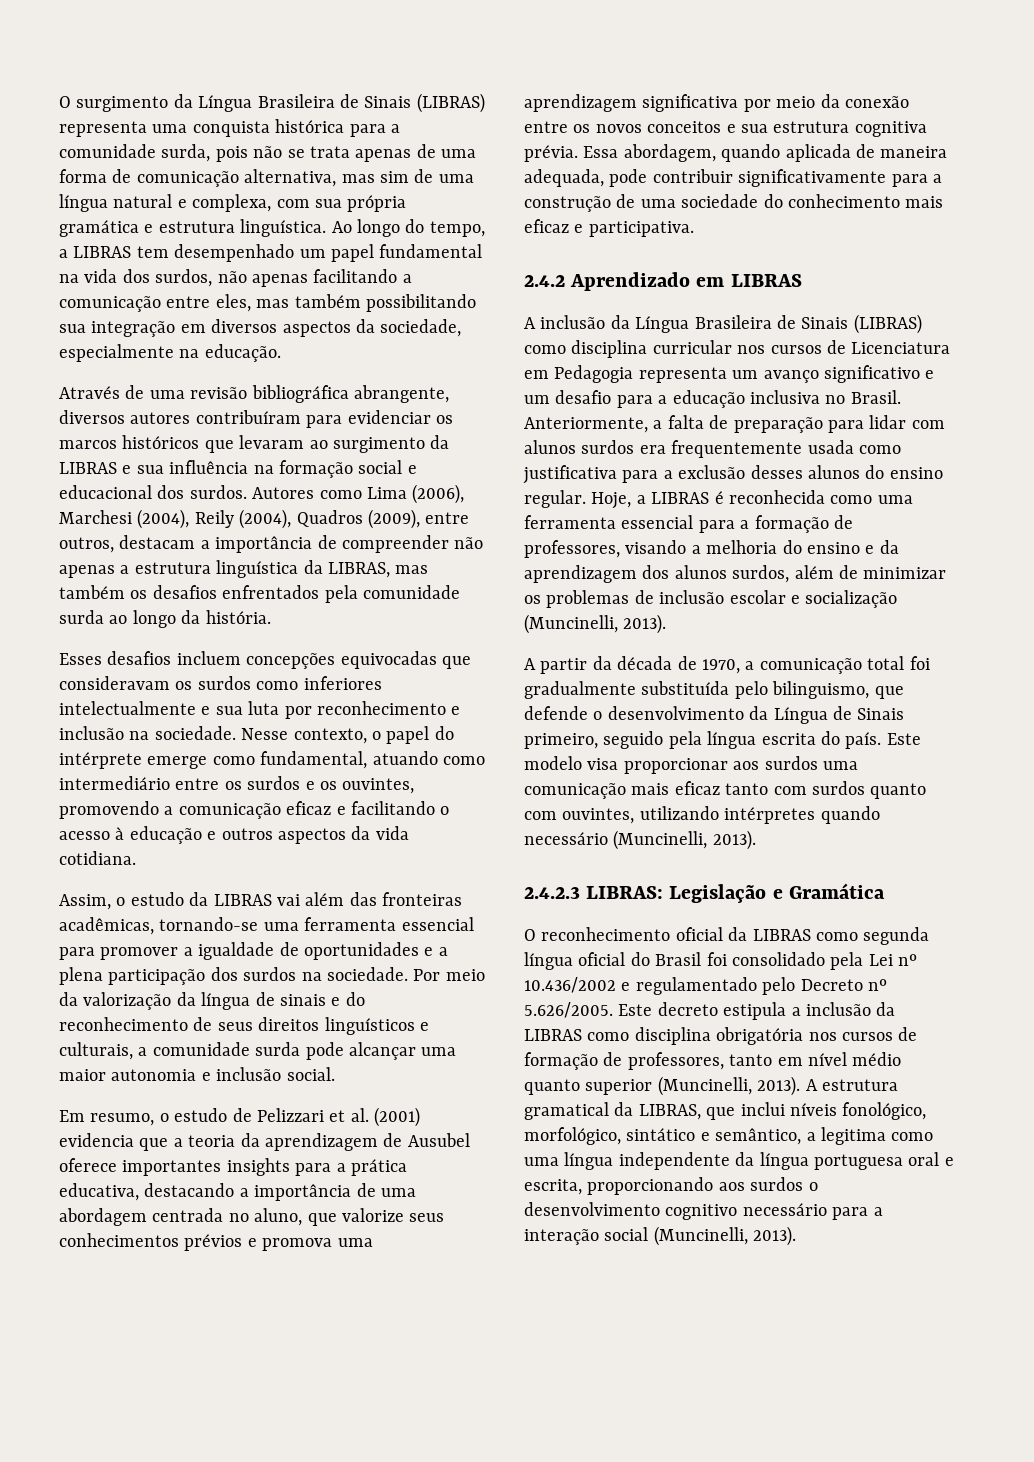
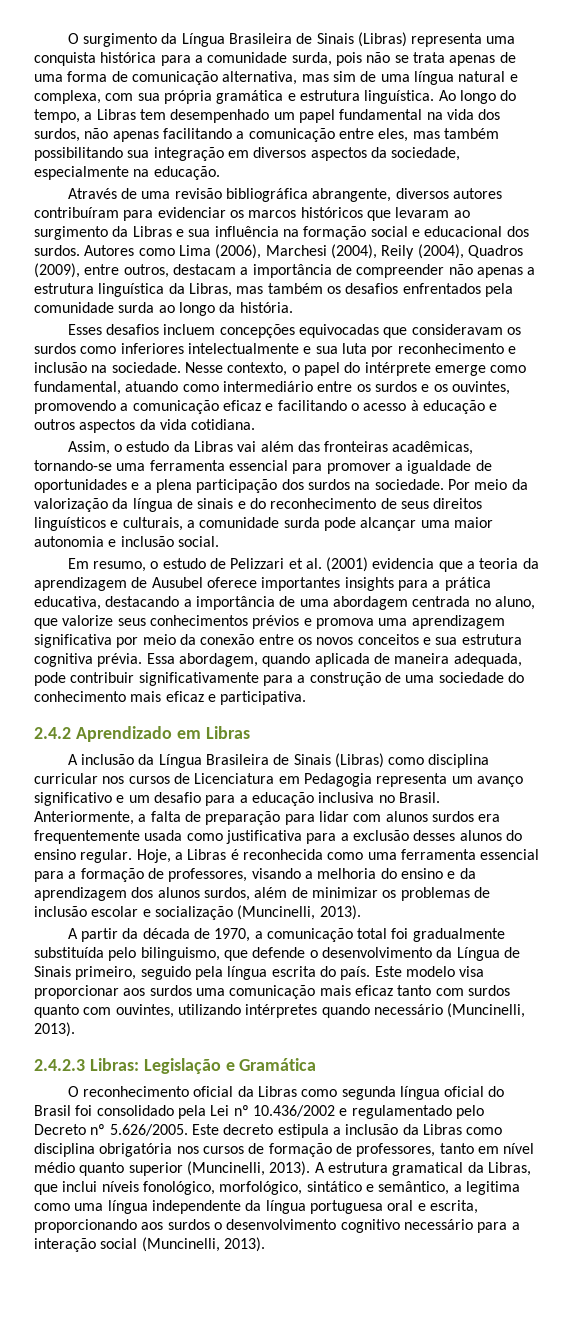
[416,93,485,113] (LIBRAS) -> [357,32,407,47] (Libras)
[73,246,132,258] LIBRAS -> [96,109,136,120] Libras
[59,462,117,474] LIBRAS -> [132,226,172,237] Libras
[328,562,390,578] LIBRAS, -> [188,283,232,297] Libras,
[213,894,272,906] LIBRAS -> [193,441,233,452] Libras
[730,274,802,287] LIBRAS -> [205,726,250,739] Libras
[853,314,922,334] (LIBRAS) -> [334,753,384,768] (Libras)
[651,492,710,504] LIBRAS -> [187,849,227,860] Libras
[586,886,664,899] LIBRAS: -> [89,1058,139,1071] Libras:
[752,929,811,941] LIBRAS -> [257,1086,297,1097] Libras
[524,1029,582,1041] LIBRAS -> [422,1124,462,1135] Libras
[638,1104,701,1120] LIBRAS, -> [487,1162,531,1176] Libras,

